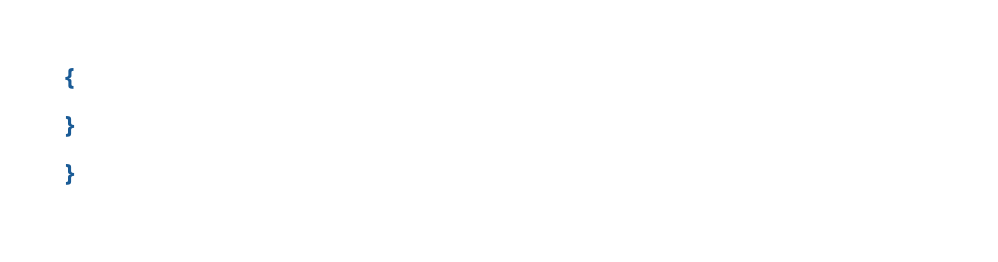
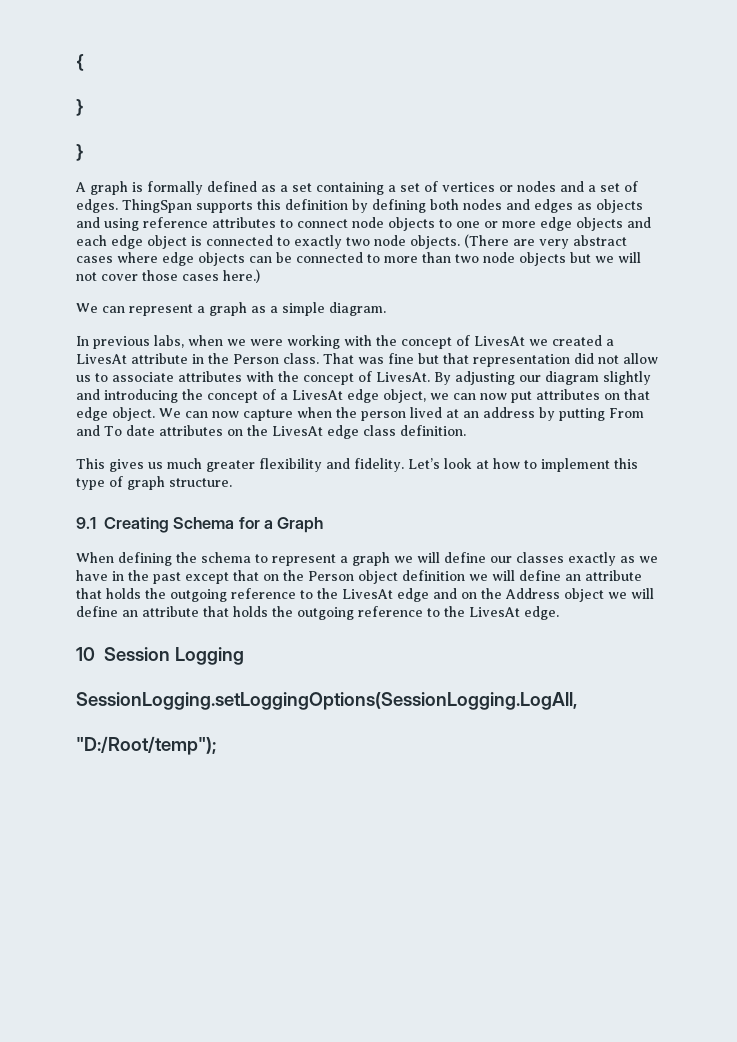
(75, 174) none -> [75,181,638,195] [76,199,643,213] [76,217,651,231] [76,234,627,249] [76,252,641,266] [76,269,260,283] [76,302,386,316] [76,335,614,349] [76,353,658,367] [76,371,651,385] [76,389,650,403] [76,407,644,421] [76,425,466,439] [76,458,638,472] [76,476,232,490] [76,517,324,533] [76,552,658,566] [76,570,642,584] [76,588,654,602] [76,606,559,620] [76,647,244,665] [76,692,577,710] [76,736,216,755] // A graph is formally defined as a set containing a set of vertices or nodes and a set of edges. ThingSpan supports this definition by defining both nodes and edges as objects and using reference attributes to connect node objects to one or more edge objects and each edge object is connected to exactly two node objects. (There are very abstract cases where edge objects can be connected to more than two node objects but we will not cover those cases here.) // We can represent a graph as a simple diagram. // In previous labs, when we were working with the concept of LivesAt we created a LivesAt attribute in the Person class. That was fine but that representation did not allow us to associate attributes with the concept of LivesAt. By adjusting our diagram slightly and introducing the concept of a LivesAt edge object, we can now put attributes on that edge object. We can now capture when the person lived at an address by putting From and To date attributes on the LivesAt edge class definition. // This gives us much greater flexibility and fidelity. Let’s look at how to implement this type of graph structure. // 9.1 Creating Schema for a Graph // When defining the schema to represent a graph we will define our classes exactly as we have in the past except that on the Person object definition we will define an attribute that holds the outgoing reference to the LivesAt edge and on the Address object we will define an attribute that holds the outgoing reference to the LivesAt edge. // 10 Session Logging // SessionLogging.setLoggingOptions(SessionLogging.LogAll, // "D:/Root/temp");

